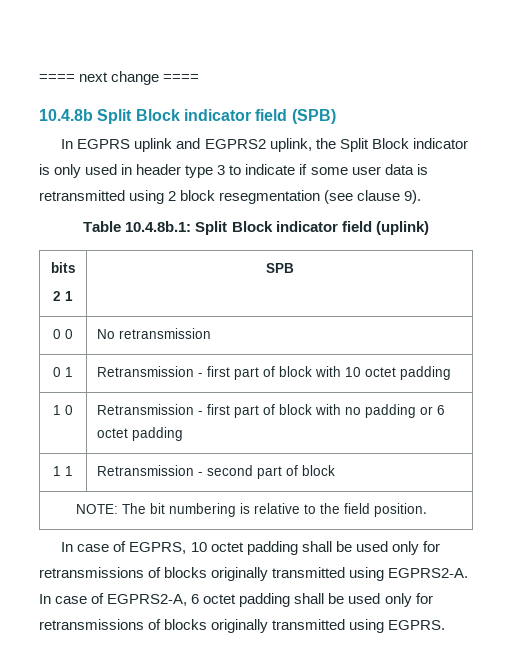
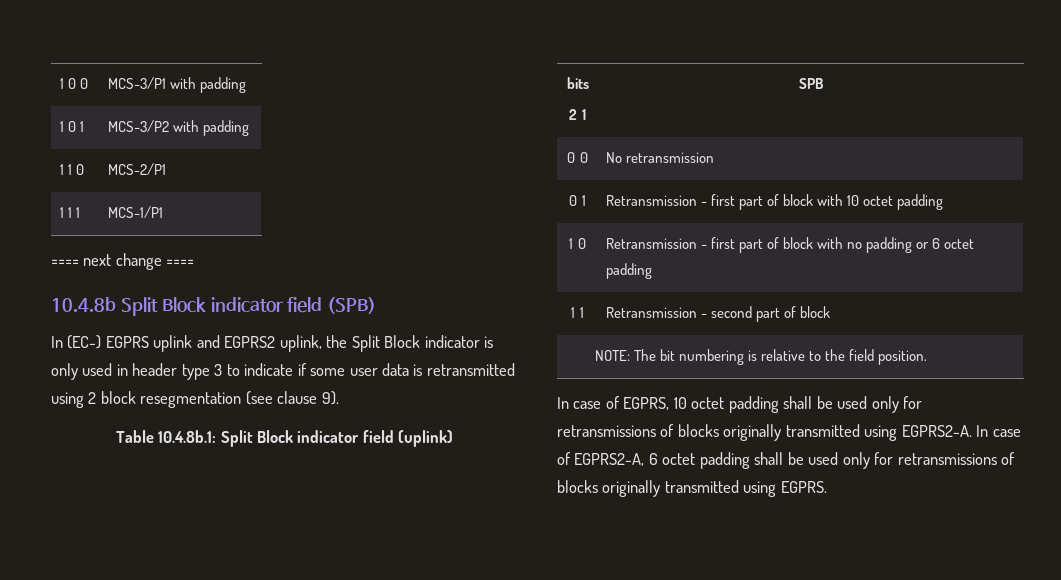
(39, 78) none -> [59,78,88,89] [107,77,246,93] [59,121,84,132] [107,120,249,136] [59,164,84,175] [107,163,166,175] [59,207,80,218] [107,206,163,218] 1 0 0 | MCS-3/P1 with padding // 1 0 1 | MCS-3/P2 with padding // 1 1 0 | MCS-2/P1 // 1 1 1 | MCS-1/P1 //
(74, 144) none -> [67,335,102,349] (EC-)

